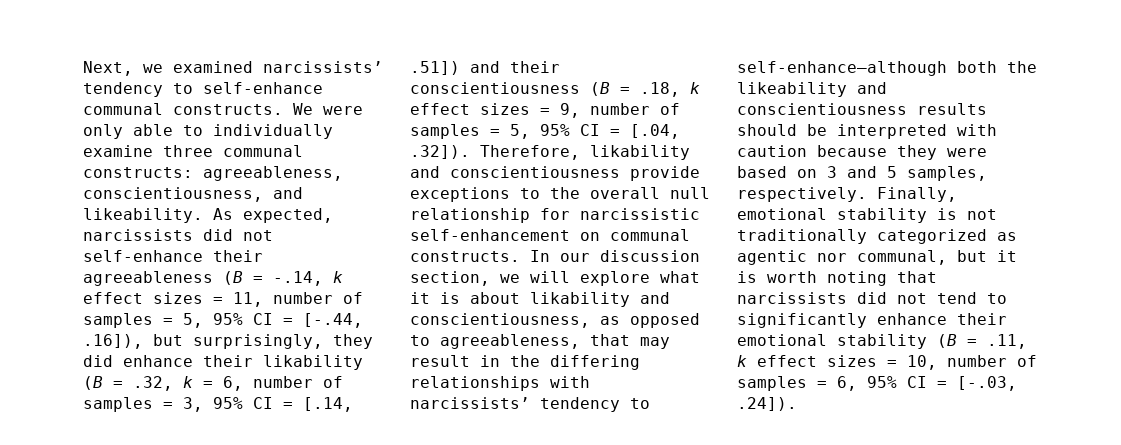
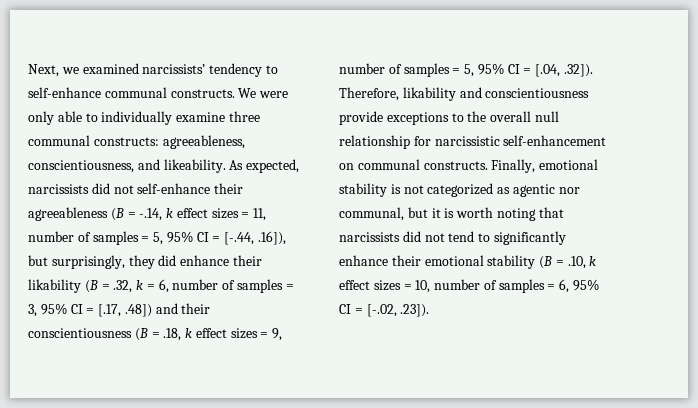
[303,397,353,412] [410,61,460,75] [.14, .51]) -> [98,304,152,317] [.17, .48])
[530,250,700,262] [410,271,700,286] [410,292,670,307] [410,313,700,328] [410,334,670,349] [410,355,640,370] [410,376,590,391] [410,397,650,412] [737,61,1037,76] [737,82,887,97] [737,103,987,115] [737,124,997,139] [737,145,987,160] [737,166,987,181] [737,187,867,202] In our discussion section, we will explore what it is about likability and conscientiousness, as opposed to agreeableness, that may result in the differing relationships with narcissists’ tendency to self-enhance—although both the likeability and conscientiousness results should be interpreted with caution because they were based on 3 and 5 samples, respectively. -> (488, 165) none
[737,229,867,244] traditionally -> (424, 189) none
[987,334,1027,349] .11, -> [567,256,586,269] .10,
[957,376,1017,391] [737,397,797,411] [-.03, .24]). -> [366,304,430,317] [-.02, .23]).

